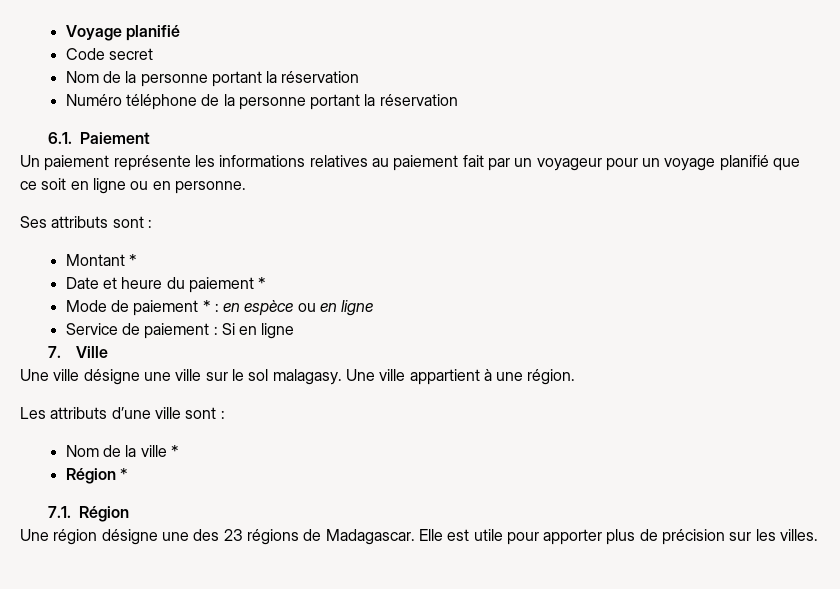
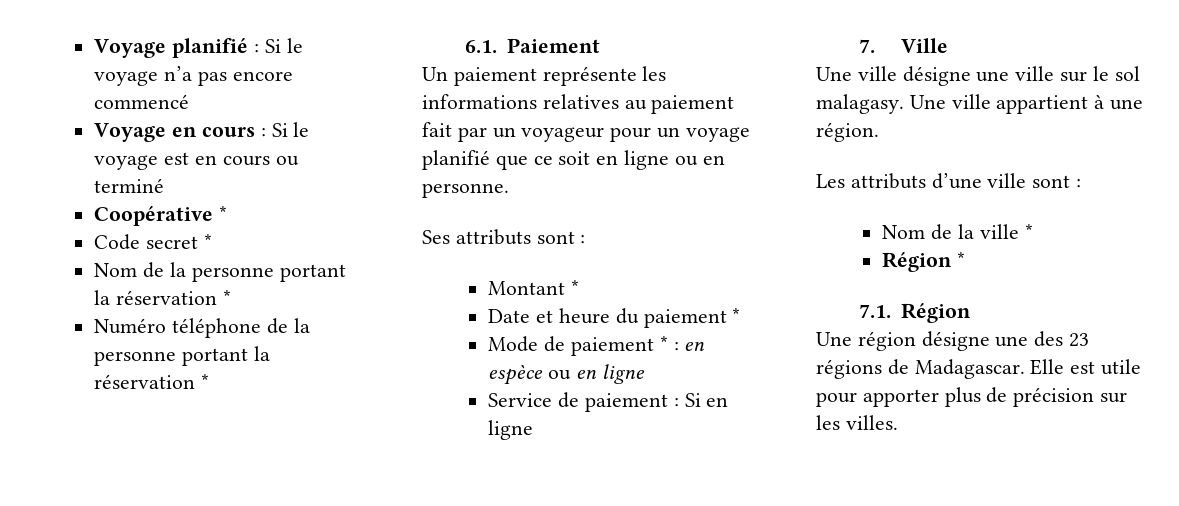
(180, 33) none -> [253,38,303,53] [94,66,293,86] [94,94,190,109] [94,122,310,142] [94,152,299,170] [94,178,165,193] [94,206,228,226] : Si le voyage n’a pas encore commencé // Voyage en cours : Si le voyage est en cours ou terminé // Coopérative *
(153, 54) none -> [203,234,212,249] *
(360, 77) none -> [222,290,231,305] *
(458, 100) none -> [201,374,210,389] *

